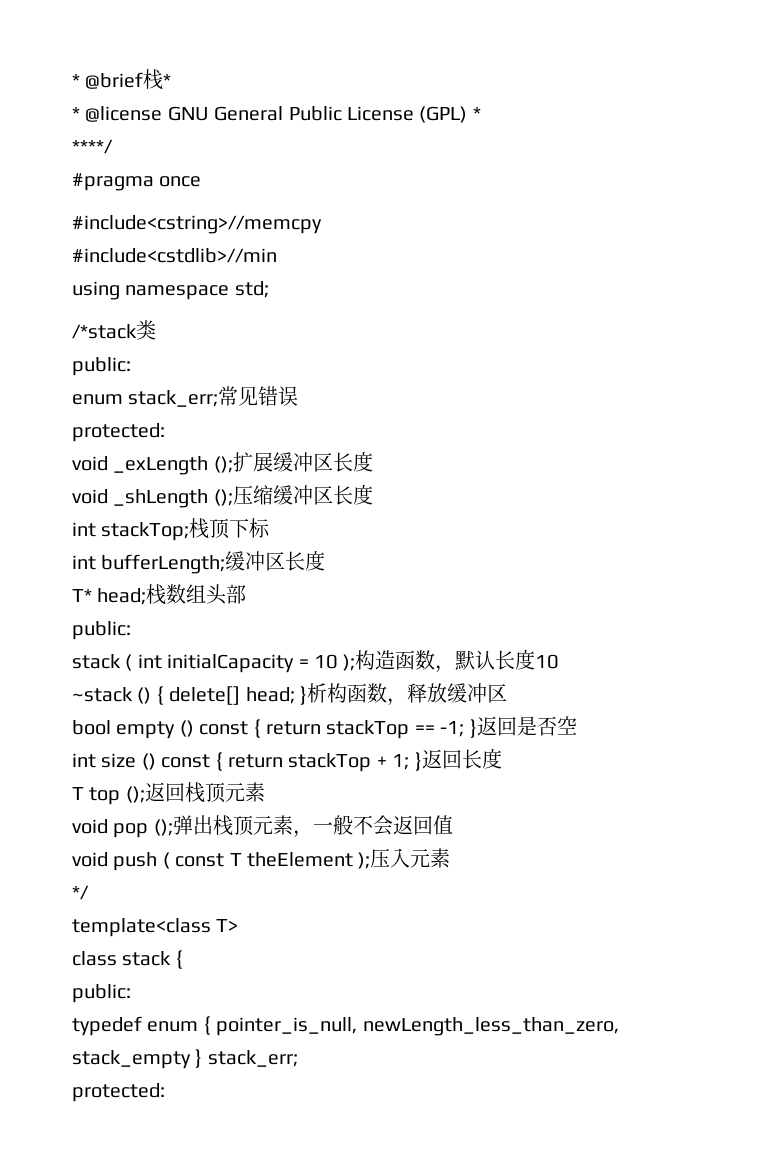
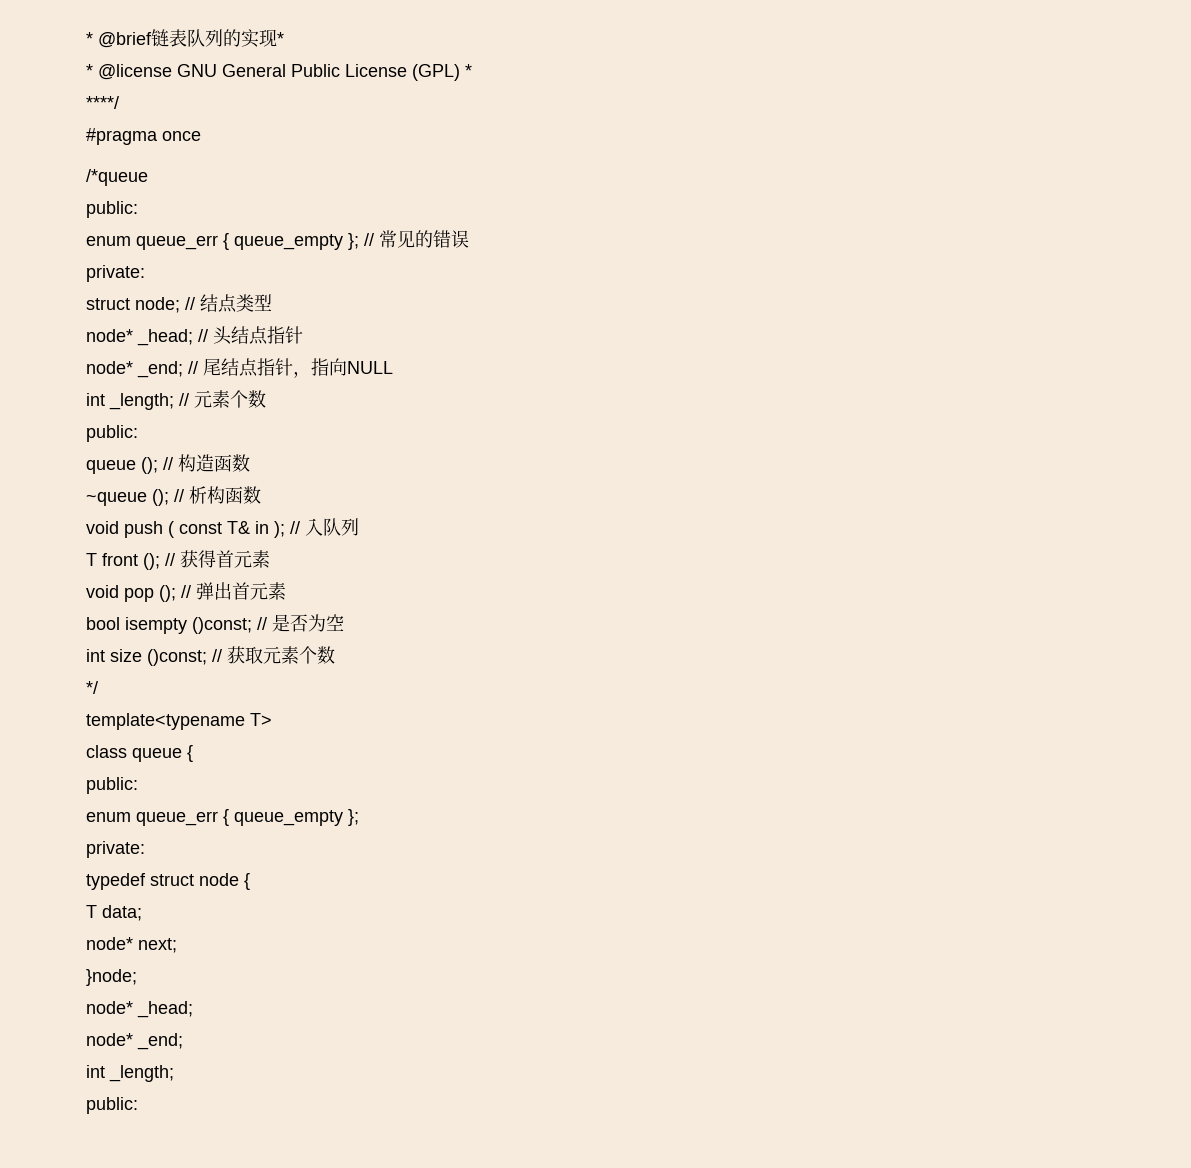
[143,69,164,90] 栈 -> [151,29,277,48] 链表队列的实现
[72,215,322,234] [72,248,277,263] [72,281,269,300] [72,320,156,340] [72,357,131,376] [72,386,299,407] [72,423,165,442] [72,451,373,475] [72,484,373,508] [72,518,271,541] [72,550,326,574] [72,584,247,605] [72,621,131,640] [72,649,560,673] [72,683,507,706] [72,716,577,739] [72,748,502,772] [72,782,265,805] [72,815,453,838] [72,848,451,871] #include<cstring>//memcpy // #include<cstdlib>//min // using namespace std; // /*stack类 // public: // enum stack_err;常见错误 // protected: // void _exLength ();扩展缓冲区长度 // void _shLength ();压缩缓冲区长度 // int stackTop;栈顶下标 // int bufferLength;缓冲区长度 // T* head;栈数组头部 // public: // stack ( int initialCapacity = 10 );构造函数，默认长度10 // ~stack () { delete[] head; }析构函数，释放缓冲区 // bool empty () const { return stackTop == -1; }返回是否空 // int size () const { return stackTop + 1; }返回长度 // T top ();返回栈顶元素 // void pop ();弹出栈顶元素，一般不会返回值 // void push ( const T theElement );压入元素 -> [86,169,148,186] [86,201,138,218] [86,230,469,250] [86,265,145,282] [86,294,272,313] [86,326,303,346] [86,358,393,378] [86,390,266,410] [86,425,138,442] [86,454,250,474] [86,486,261,506] [86,518,359,538] [86,550,270,570] [86,582,286,602] [86,614,344,634] [86,646,335,666] /*queue // public: // enum queue_err { queue_empty }; // 常见的错误 // private: // struct node; // 结点类型 // node* _head; // 头结点指针 // node* _end; // 尾结点指针，指向NULL // int _length; // 元素个数 // public: // queue (); // 构造函数 // ~queue (); // 析构函数 // void push ( const T& in ); // 入队列 // T front (); // 获得首元素 // void pop (); // 弹出首元素 // bool isempty ()const; // 是否为空 // int size ()const; // 获取元素个数
[72,918,211,937] template<class -> [86,713,245,730] template<typename
[122,951,172,966] stack -> [132,748,182,762] queue
(131, 993) none -> [86,809,359,826] [86,841,145,858] // enum queue_err { queue_empty }; // private:
[147,1016,619,1036] [72,1049,298,1069] [72,1083,165,1102] enum { pointer_is_null, newLength_less_than_zero, stack_empty } stack_err; // protected: -> [150,873,250,890] [86,905,142,921] [86,937,177,953] [86,969,137,986] [86,1001,193,1018] [86,1033,183,1050] [86,1065,174,1082] [86,1097,138,1114] struct node { // T data; // node* next; // }node; // node* _head; // node* _end; // int _length; // public:

